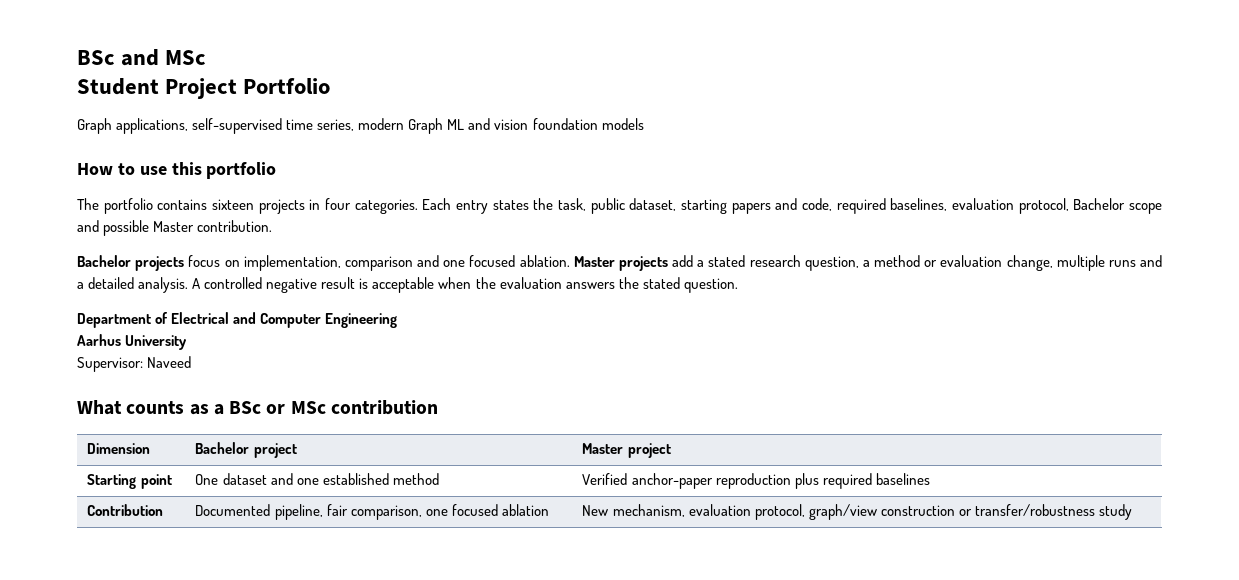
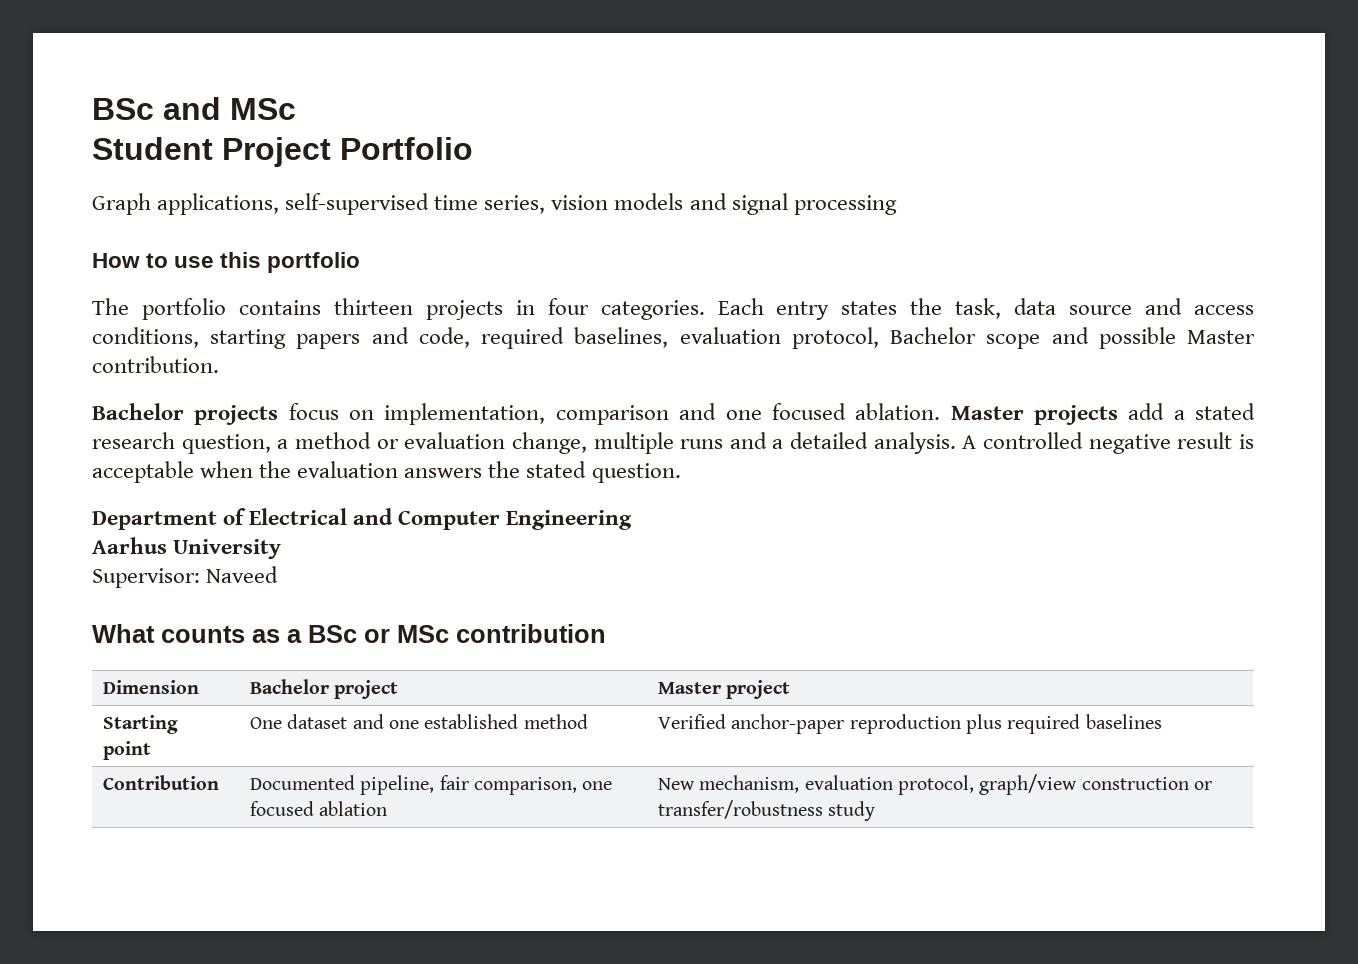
[358,118,644,134] modern Graph ML and vision foundation models -> [551,193,897,215] vision models and signal processing
[211,199,254,210] sixteen -> [333,298,413,315] thirteen
[590,198,677,214] public dataset, -> [1014,298,1254,315] [92,327,199,348] data source and access conditions,

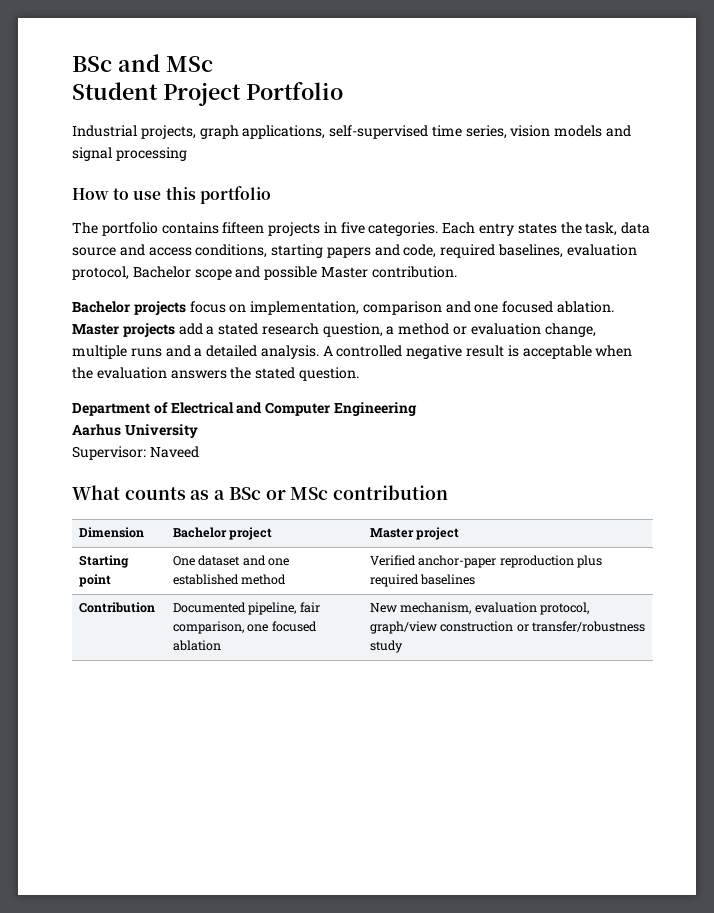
[92,193,151,215] Graph -> [72,125,239,139] Industrial projects, graph
[333,298,413,315] thirteen -> [222,222,265,234] fifteen
[547,298,589,315] four -> [340,222,365,234] five

